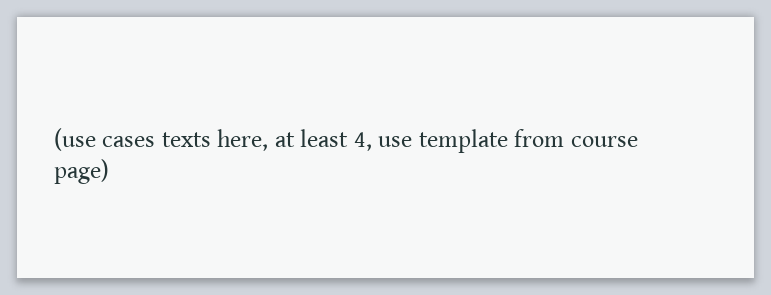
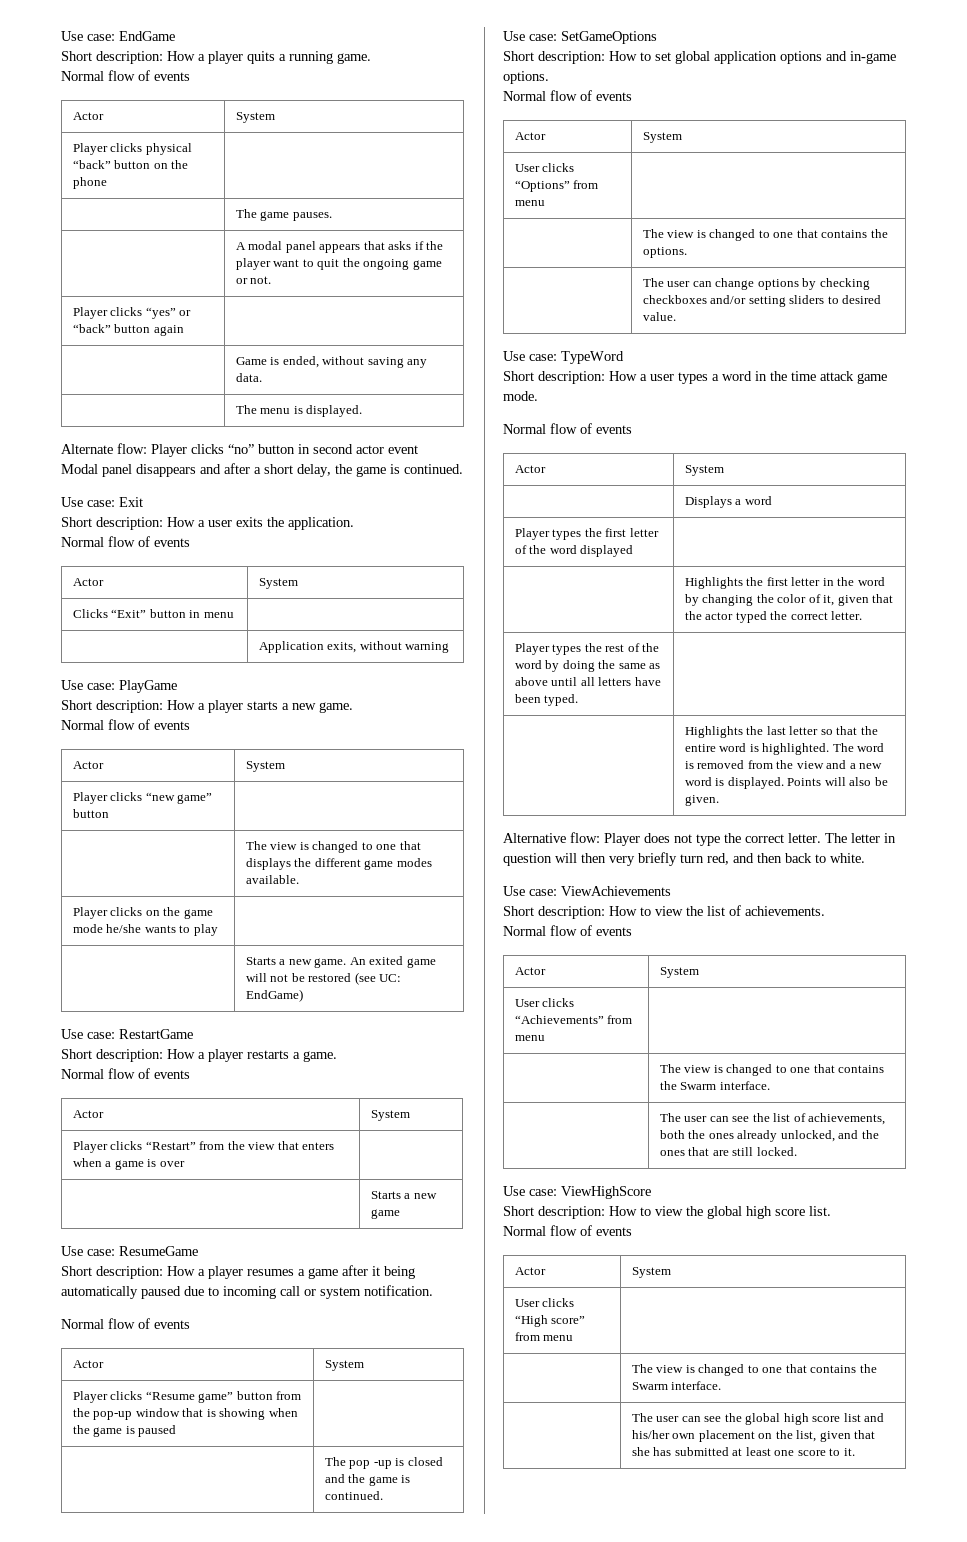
[54,128,638,153] [54,159,109,184] (use cases texts here, at least 4, use template from course page) -> [61,31,175,41] [61,51,371,64] [61,70,190,81] [72,112,104,120] [235,112,275,123] [72,143,192,155] [72,160,189,169] [72,177,107,189] [235,209,332,221] [235,241,444,253] [235,258,442,270] [235,276,272,284] [72,307,192,319] [72,324,184,336] [235,356,428,368] [235,373,262,382] [235,405,363,417] [61,443,418,457] [61,463,463,477] [61,497,143,507] [61,517,354,530] [61,536,190,547] [72,578,104,586] [258,578,298,589] [72,609,234,618] [258,641,450,653] [61,680,177,693] [61,700,353,713] [61,719,190,730] [72,761,104,769] [245,761,285,772] [72,792,213,804] [72,809,109,818] [245,841,421,853] [245,858,432,870] [245,875,299,884] [72,907,213,919] [72,924,218,936] [245,956,436,968] [245,972,402,985] [245,989,303,1002] [61,1029,193,1039] [61,1049,337,1062] [61,1068,190,1079] [72,1110,104,1118] [370,1110,410,1121] [72,1141,335,1153] [72,1158,185,1170] [370,1191,437,1199] [370,1209,400,1219] [61,1246,198,1256] [61,1265,415,1279] [61,1285,433,1299] [61,1318,190,1329] [72,1360,104,1368] [324,1360,364,1371] [72,1391,302,1403] [72,1408,298,1420] [72,1425,177,1437] [324,1457,443,1469] [324,1474,411,1486] [324,1491,383,1500] [503,31,657,44] [503,51,896,64] [503,71,549,84] [503,90,632,101] [514,132,546,140] [642,132,682,143] [514,163,575,172] [514,180,599,192] [514,200,545,206] [642,229,888,241] [642,247,687,258] [642,278,870,290] [642,295,882,307] [642,312,676,321] [503,351,624,364] [503,371,887,384] [503,391,538,401] [503,423,632,434] [514,465,546,473] [684,465,724,476] [684,496,772,508] [514,528,659,540] [514,545,634,557] [684,577,885,589] [684,594,894,606] [684,611,863,623] [514,643,660,655] [514,660,661,672] [514,677,661,686] [514,694,579,706] [684,726,878,738] [684,743,885,755] [684,760,883,769] [684,777,888,789] [684,795,719,806] [503,832,896,846] [503,852,865,866] [503,886,671,896] [503,905,825,919] [503,925,632,936] [514,967,546,975] [659,967,699,978] [514,998,575,1007] [514,1015,633,1024] [514,1035,545,1041] [659,1064,885,1076] [659,1081,770,1090] [659,1113,886,1125] [659,1130,879,1142] [659,1147,797,1156] [503,1186,651,1199] [503,1206,831,1219] [503,1225,632,1236] [514,1267,546,1275] [631,1267,671,1278] [514,1298,575,1307] [514,1315,586,1327] [514,1332,574,1341] [631,1364,877,1376] [631,1381,722,1390] [631,1413,885,1425] [631,1430,876,1442] [631,1447,855,1456] Use case: EndGame // Short description: How a player quits a running game. // Normal flow of events // Actor | System // Player clicks physical “back” button on the phone | // | The game pauses. // | A modal panel appears that asks if the player want to quit the ongoing game or not. // Player clicks “yes” or “back” button again | // | Game is ended, without saving any data. // | The menu is displayed. // Alternate flow: Player clicks “no” button in second actor event // Modal panel disappears and after a short delay, the game is continued. // Use case: Exit // Short description: How a user exits the application. // Normal flow of events // Actor | System // Clicks “Exit” button in menu | // | Application exits, without warning // Use case: PlayGame // Short description: How a player starts a new game. // Normal flow of events // Actor | System // Player clicks “new game” button | // | The view is changed to one that displays the different game modes available. // Player clicks on the game mode he/she wants to play | // | Starts a new game. An exited game will not be restored (see UC: EndGame) // Use case: RestartGame // Short description: How a player restarts a game. // Normal flow of events // Actor | System // Player clicks “Restart” from the view that enters when a game is over | // | Starts a new game // Use case: ResumeGame // Short description: How a player resumes a game after it being automatically paused due to incoming call or system notification. // Normal flow of events // Actor | System // Player clicks “Resume game” button from the pop-up window that is showing when the game is paused | // | The pop -up is closed and the game is continued. // Use case: SetGameOptions // Short description: How to set global application options and in-game options. // Normal flow of events // Actor | System // User clicks “Options” from menu | // | The view is changed to one that contains the options. // | The user can change options by checking checkboxes and/or setting sliders to desired value. // Use case: TypeWord // Short description: How a user types a word in the time attack game mode. // Normal flow of events // Actor | System // | Displays a word // Player types the first letter of the word displayed | // | Highlights the first letter in the word by changing the color of it, given that the actor typed the correct letter. // Player types the rest of the word by doing the same as above until all letters have been typed. | // | Highlights the last letter so that the entire word is highlighted. The word is removed from the view and a new word is displayed. Points will also be given. // Alternative flow: Player does not type the correct letter. The letter in question will then very briefly turn red, and then back to white. // Use case: ViewAchievements // Short description: How to view the list of achievements. // Normal flow of events // Actor | System // User clicks “Achievements” from menu | // | The view is changed to one that contains the Swarm interface. // | The user can see the list of achievements, both the ones already unlocked, and the ones that are still locked. // Use case: ViewHighScore // Short description: How to view the global high score list. // Normal flow of events // Actor | System // User clicks “High score” from menu | // | The view is changed to one that contains the Swarm interface. // | The user can see the global high score list and his/her own placement on the list, given that she has submitted at least one score to it.

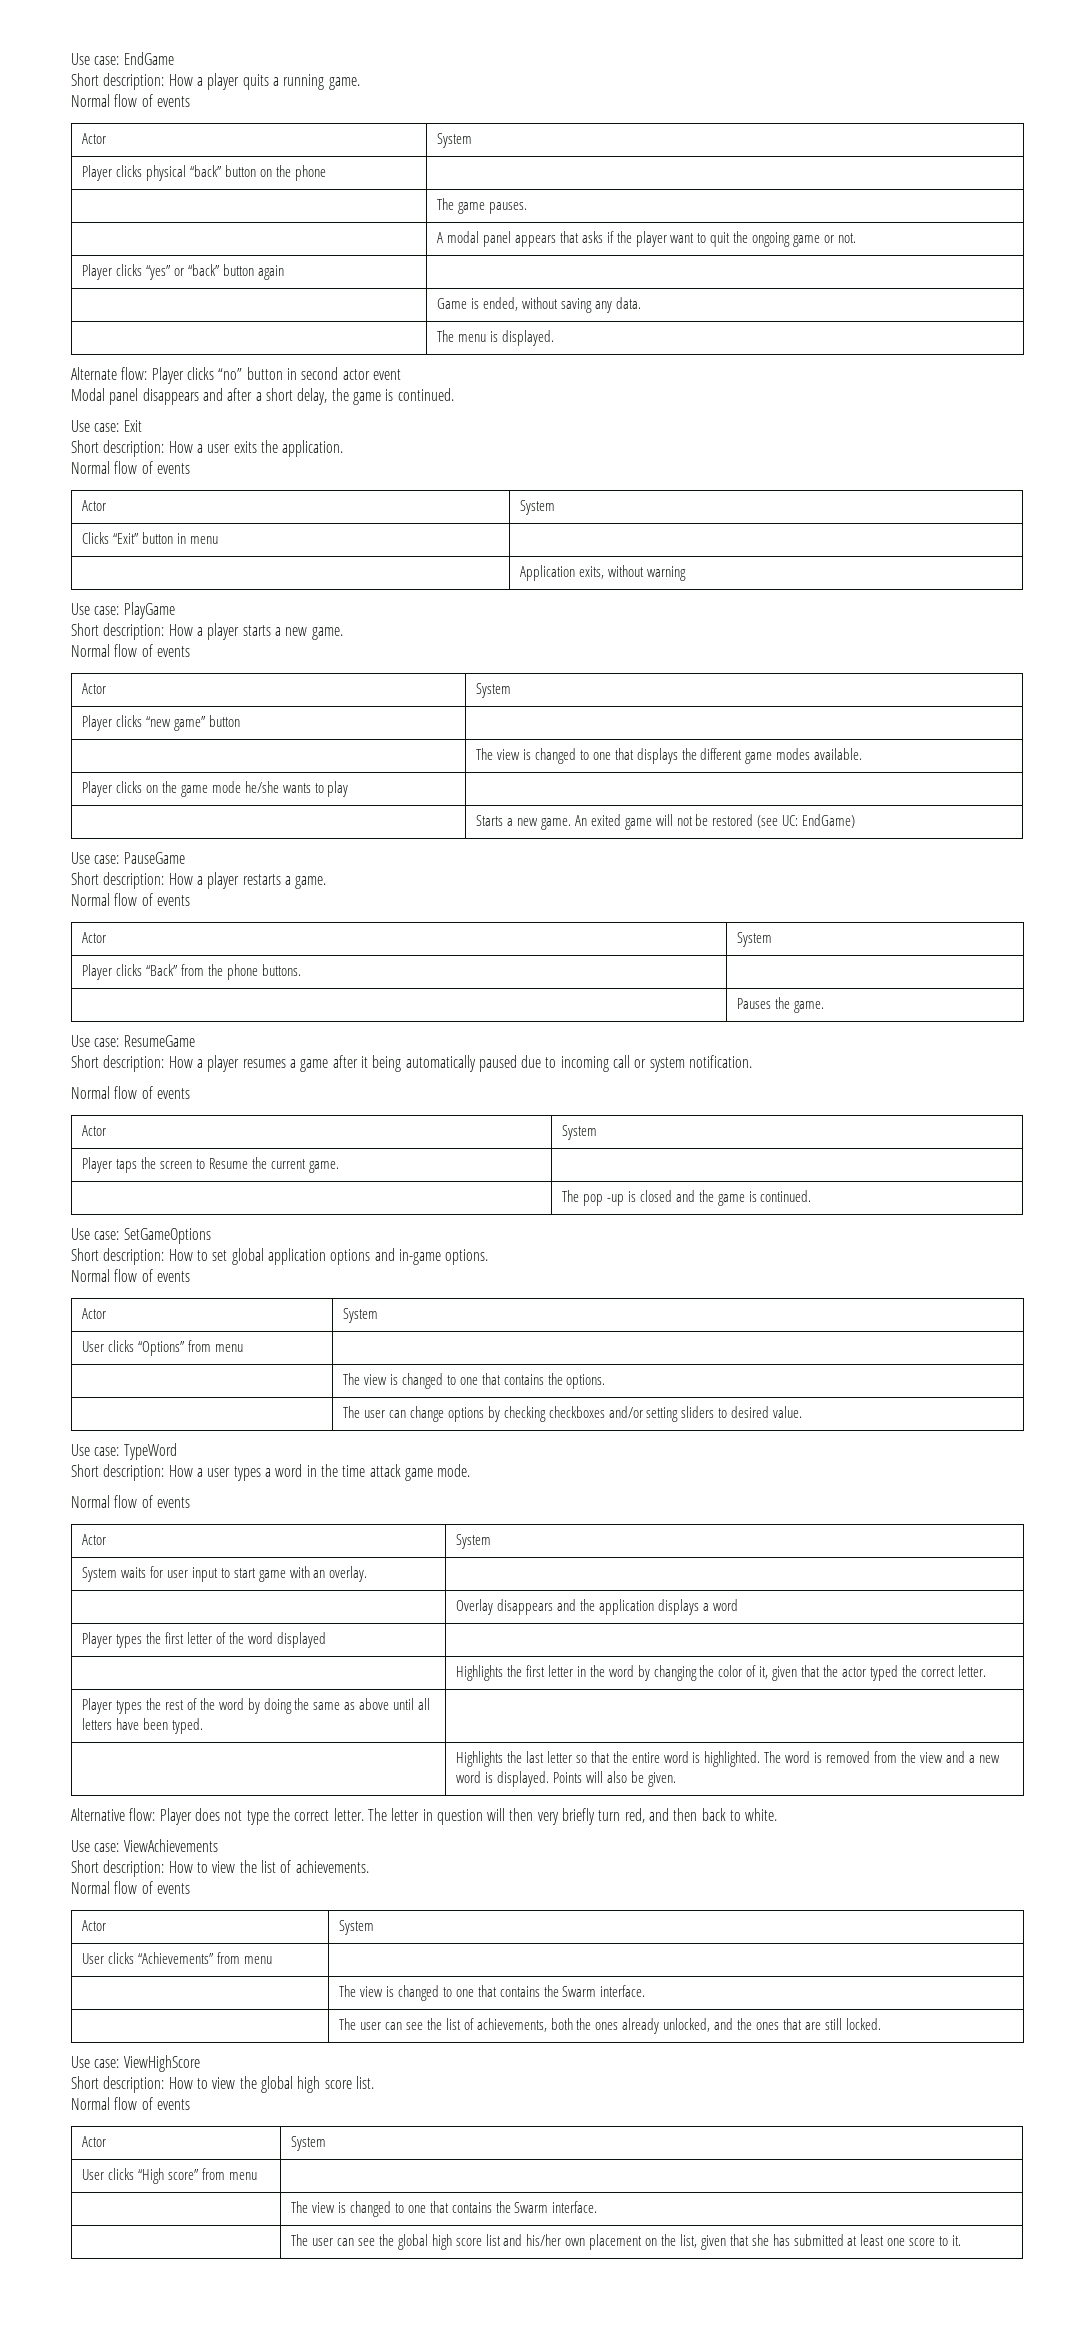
[119,1029,193,1039] RestartGame -> [123,852,185,864] PauseGame
[145,1141,335,1150] [72,1158,185,1170] [370,1191,437,1199] [370,1209,400,1219] “Restart” from the view that enters when a game is over | // | Starts a new game -> [146,964,301,980] [737,997,825,1013] “Back” from the phone buttons. | // | Pauses the game.
[110,1391,302,1403] [72,1408,298,1420] [72,1425,177,1437] clicks “Resume game” button from the pop-up window that is showing when the game is paused -> [116,1157,339,1173] taps the screen to Resume the current game.
[684,496,732,508] | Displays -> [82,1566,368,1582] [456,1599,699,1615] System waits for user input to start game with an overlay. | // | Overlay disappears and the application displays

